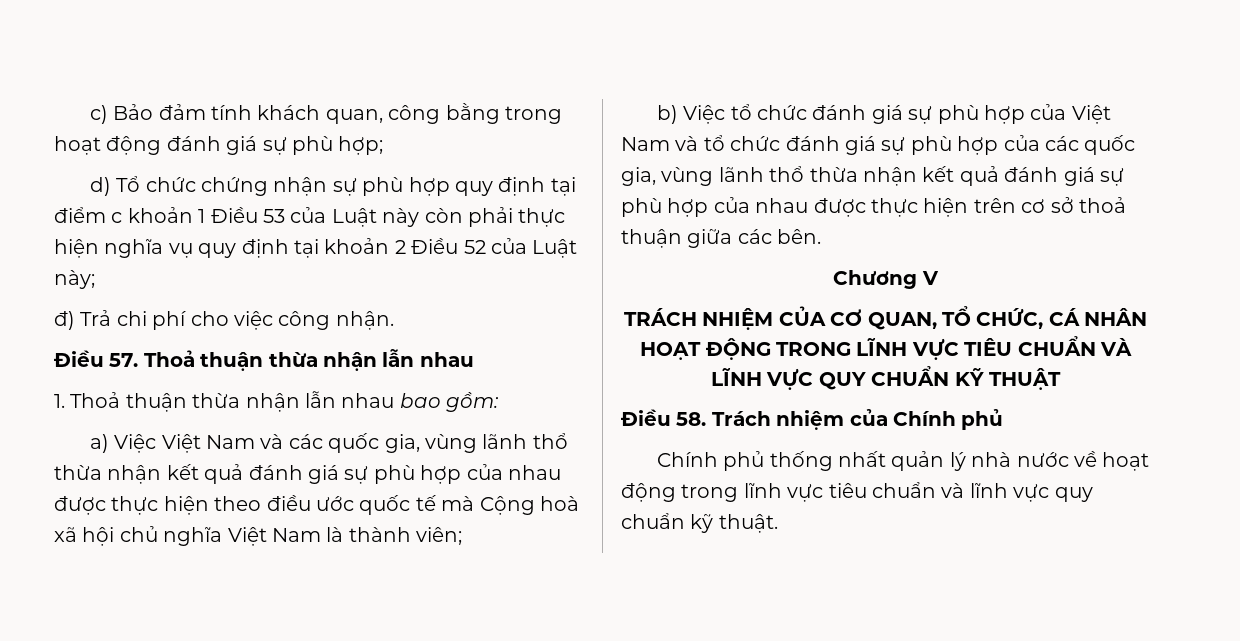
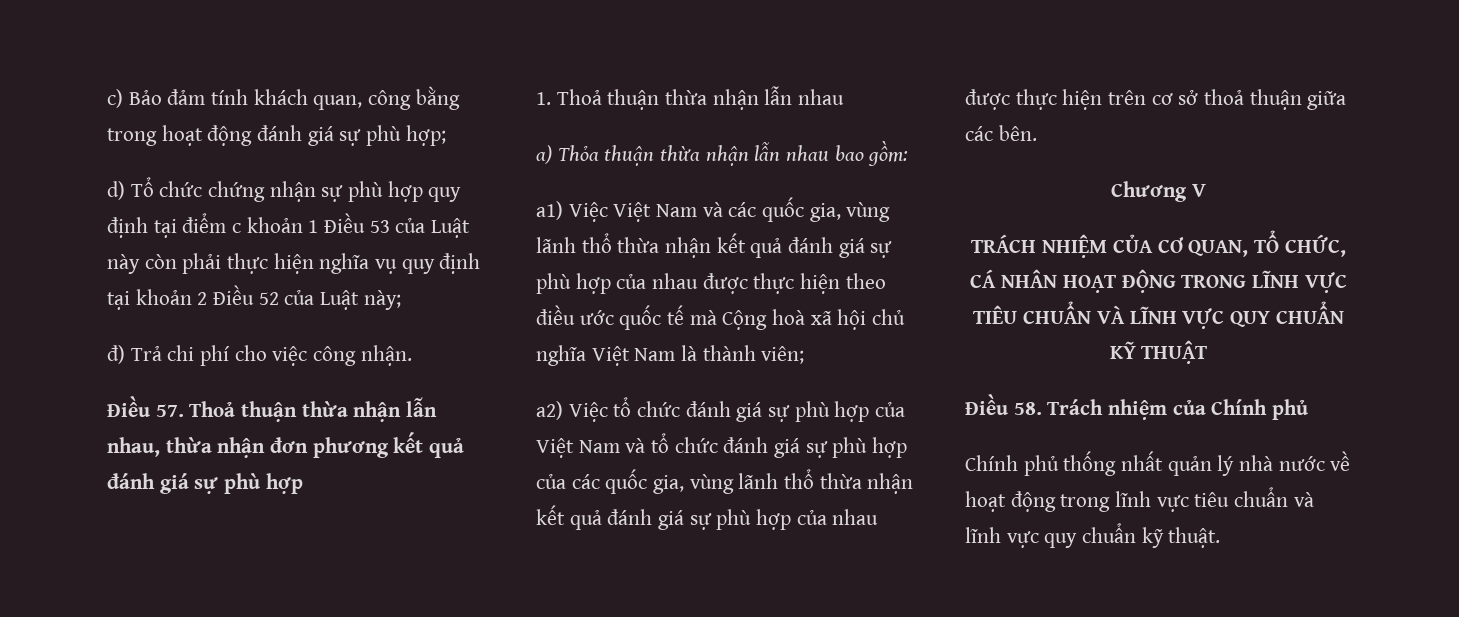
[419,352,474,367] nhau -> [107,432,465,458] [107,473,303,494] nhau, thừa nhận đơn phương kết quả đánh giá sự phù hợp
(395, 400) none -> [536,141,830,166] // a) Thỏa thuận thừa nhận lẫn nhau
[89,434,109,453] a) -> [536,201,563,220] a1)
[656,105,678,124] b) -> [536,401,563,420] a2)

